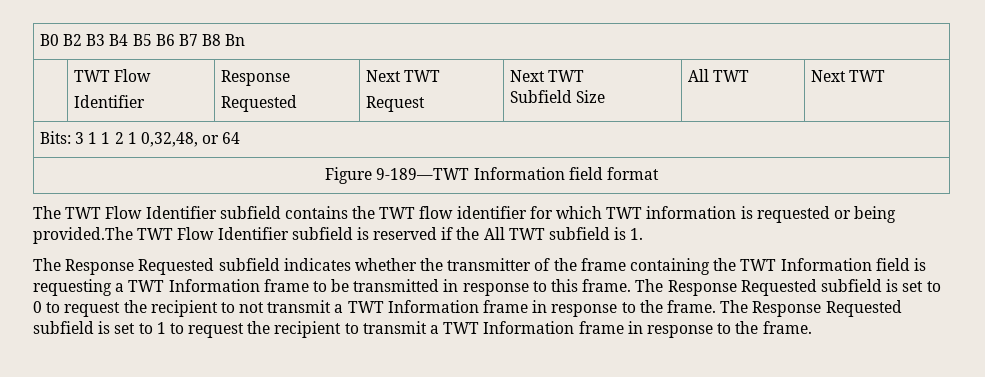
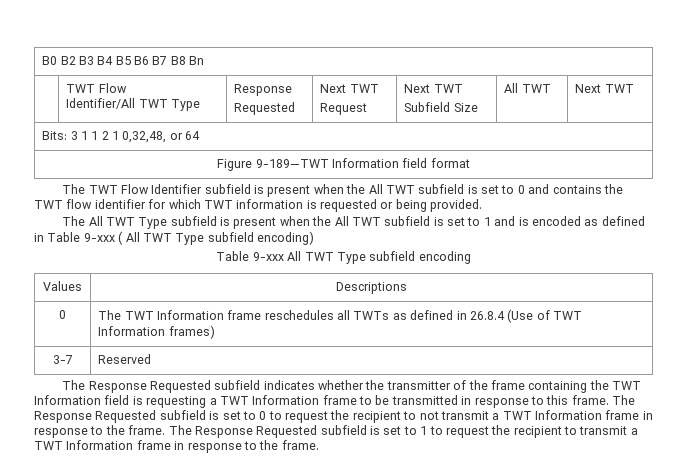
[73,95,145,108] Identifier -> [66,98,200,111] Identifier/All TWT Type
(281, 212) none -> [254,184,550,197] is present when the All TWT subfield is set to 0 and
[33,227,644,244] provided.The TWT Flow Identifier subfield is reserved if the All TWT subfield is 1. -> [430,199,483,212] [62,216,645,229] [34,231,314,245] [216,251,471,264] [43,281,82,291] [336,282,407,294] [59,310,66,319] [98,309,583,323] [98,325,215,339] [52,355,73,364] [98,354,152,364] provided. // The All TWT Type subfield is present when the All TWT subfield is set to 1 and is encoded as defined in Table 9-xxx ( All TWT Type subfield encoding) // Table 9-xxx All TWT Type subfield encoding // Values | Descriptions // 0 | The TWT Information frame reschedules all TWTs as defined in 26.8.4 (Use of TWT Information frames) // 3-7 | Reserved

